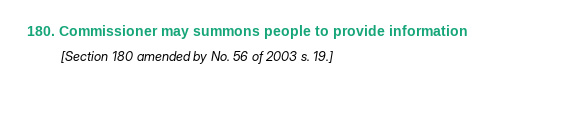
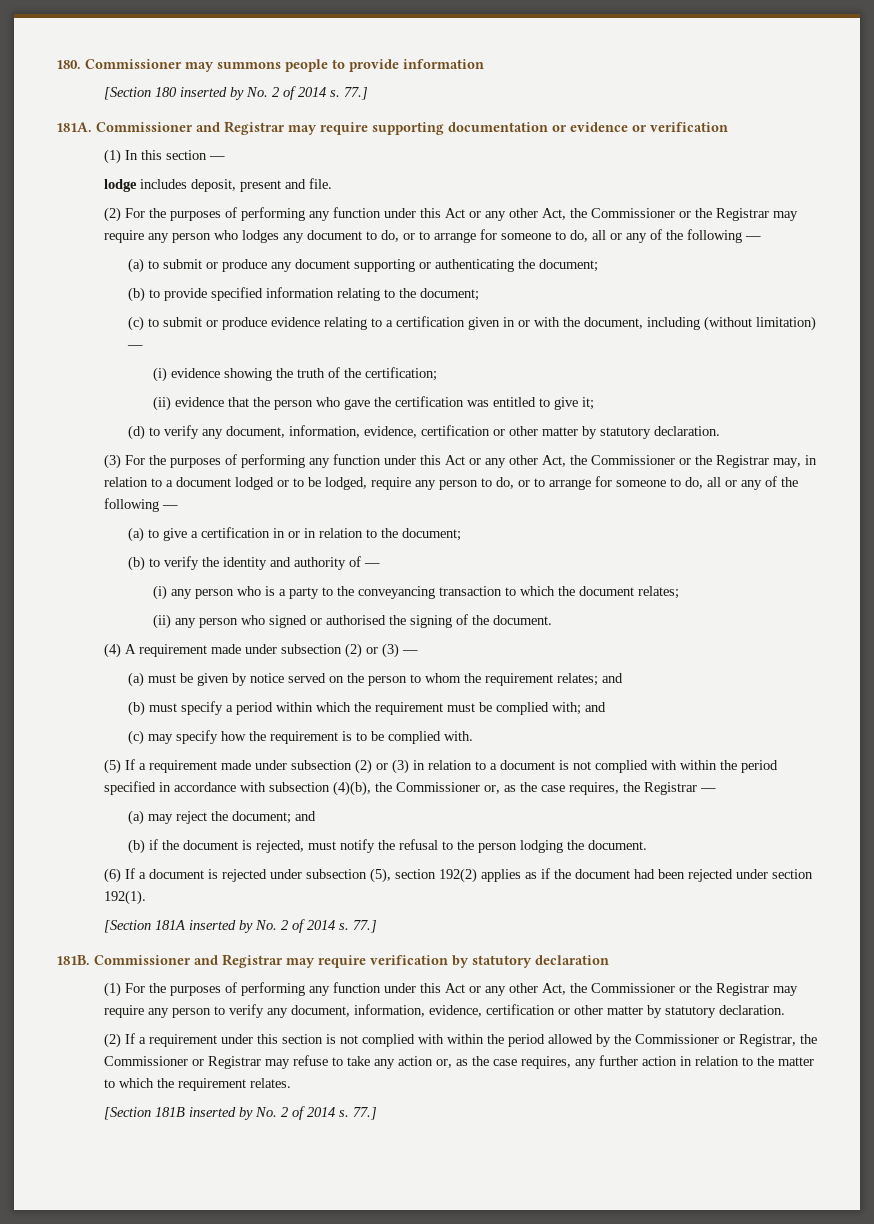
[136,51,334,64] amended by No. 56 of 2003 s. 19.] -> [180,86,369,100] [56,121,728,135] [104,149,226,164] [104,178,333,192] [104,207,799,222] [104,229,762,243] [128,258,599,273] [128,287,480,302] [128,316,817,331] [127,345,144,349] [152,367,437,382] [152,396,594,411] [128,425,721,440] [104,454,818,469] [104,476,799,490] [104,498,179,512] [128,527,462,542] [128,556,381,571] [152,585,679,600] [152,614,552,629] [104,643,419,658] [128,672,624,687] [128,701,607,716] [128,730,474,745] [104,759,779,774] [104,781,717,796] [128,810,317,825] [128,839,648,854] [104,868,814,883] [104,890,147,905] [104,919,378,933] [56,954,609,968] [104,982,799,997] [104,1004,786,1018] [104,1033,818,1048] [104,1055,815,1069] [104,1078,292,1091] [104,1106,378,1120] inserted by No. 2 of 2014 s. 77.] // 181A. Commissioner and Registrar may require supporting documentation or evidence or verification // (1) In this section — // lodge includes deposit, present and file. // (2) For the purposes of performing any function under this Act or any other Act, the Commissioner or the Registrar may require any person who lodges any document to do, or to arrange for someone to do, all or any of the following — // (a) to submit or produce any document supporting or authenticating the document; // (b) to provide specified information relating to the document; // (c) to submit or produce evidence relating to a certification given in or with the document, including (without limitation) — // (i) evidence showing the truth of the certification; // (ii) evidence that the person who gave the certification was entitled to give it; // (d) to verify any document, information, evidence, certification or other matter by statutory declaration. // (3) For the purposes of performing any function under this Act or any other Act, the Commissioner or the Registrar may, in relation to a document lodged or to be lodged, require any person to do, or to arrange for someone to do, all or any of the following — // (a) to give a certification in or in relation to the document; // (b) to verify the identity and authority of — // (i) any person who is a party to the conveyancing transaction to which the document relates; // (ii) any person who signed or authorised the signing of the document. // (4) A requirement made under subsection (2) or (3) — // (a) must be given by notice served on the person to whom the requirement relates; and // (b) must specify a period within which the requirement must be complied with; and // (c) may specify how the requirement is to be complied with. // (5) If a requirement made under subsection (2) or (3) in relation to a document is not complied with within the period specified in accordance with subsection (4)(b), the Commissioner or, as the case requires, the Registrar — // (a) may reject the document; and // (b) if the document is rejected, must notify the refusal to the person lodging the document. // (6) If a document is rejected under subsection (5), section 192(2) applies as if the document had been rejected under section 192(1). // [Section 181A inserted by No. 2 of 2014 s. 77.] // 181B. Commissioner and Registrar may require verification by statutory declaration // (1) For the purposes of performing any function under this Act or any other Act, the Commissioner or the Registrar may require any person to verify any document, information, evidence, certification or other matter by statutory declaration. // (2) If a requirement under this section is not complied with within the period allowed by the Commissioner or Registrar, the Commissioner or Registrar may refuse to take any action or, as the case requires, any further action in relation to the matter to which the requirement relates. // [Section 181B inserted by No. 2 of 2014 s. 77.]

